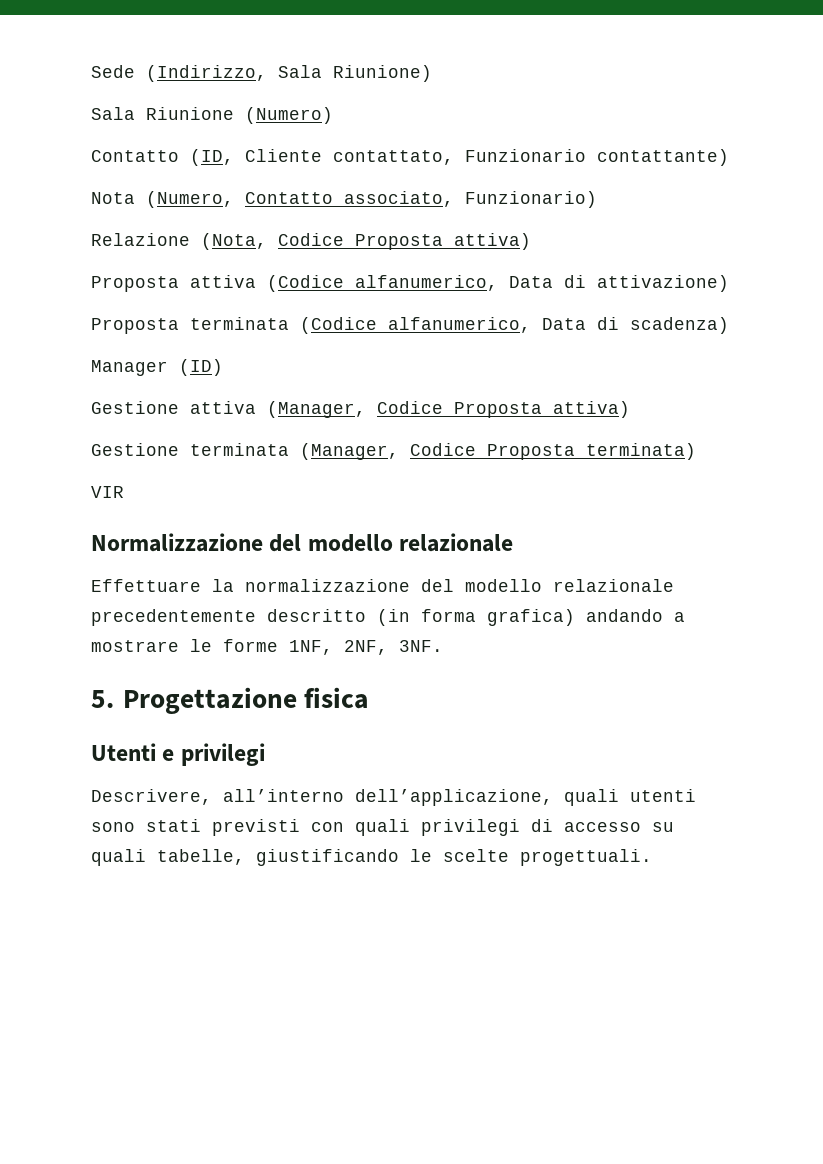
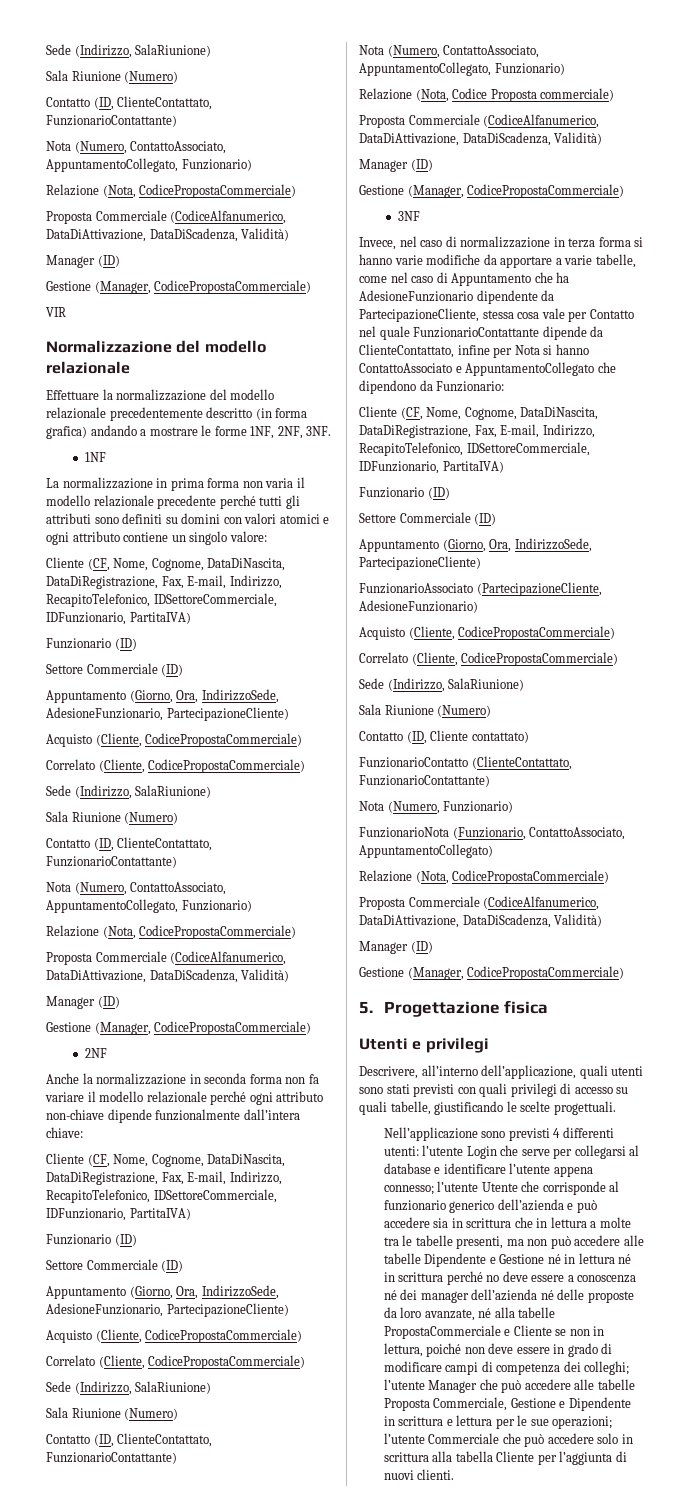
[91,65,432,82] [91,107,333,124] [91,149,729,166] [91,191,597,208] [91,233,531,250] [91,275,729,292] [91,317,729,334] [91,359,223,376] [91,401,630,418] [91,443,696,460] Sede (Indirizzo, Sala Riunione) // Sala Riunione (Numero) // Contatto (ID, Cliente contattato, Funzionario contattante) // Nota (Numero, Contatto associato, Funzionario) // Relazione (Nota, Codice Proposta attiva) // Proposta attiva (Codice alfanumerico, Data di attivazione) // Proposta terminata (Codice alfanumerico, Data di scadenza) // Manager (ID) // Gestione attiva (Manager, Codice Proposta attiva) // Gestione terminata (Manager, Codice Proposta terminata) -> [46,44,212,58] [46,70,179,83] [46,96,213,110] [46,115,177,127] [46,141,227,154] [46,158,252,172] [46,184,297,198] [46,210,287,224] [46,228,290,242] [46,255,120,268] [46,280,312,294] Sede (Indirizzo, SalaRiunione) // Sala Riunione (Numero) // Contatto (ID, ClienteContattato, FunzionarioContattante) // Nota (Numero, ContattoAssociato, AppuntamentoCollegato, Funzionario) // Relazione (Nota, CodicePropostaCommerciale) // Proposta Commerciale (CodiceAlfanumerico, DataDiAttivazione, DataDiScadenza, Validità) // Manager (ID) // Gestione (Manager, CodicePropostaCommerciale)
(443, 646) none -> [85,452,107,462] [46,477,305,491] [46,495,300,509] [46,513,330,524] [46,531,267,545] [46,557,286,571] [46,575,282,589] [46,593,277,607] [46,612,191,625] [46,638,137,650] [46,663,184,676] [46,689,279,703] [46,707,289,721] [46,733,303,747] [46,759,306,773] [46,785,212,799] [46,811,179,824] [46,837,213,851] [46,856,177,868] [46,882,227,895] [46,899,252,913] [46,925,297,939] [46,951,287,965] [46,969,290,983] [46,996,120,1009] [46,1021,312,1035] [85,1048,108,1058] [46,1073,319,1085] [45,1091,324,1105] [46,1109,300,1123] [46,1127,83,1138] [46,1153,286,1167] [46,1171,282,1185] [46,1189,277,1203] [46,1208,191,1221] [46,1234,137,1246] [46,1259,184,1272] [46,1285,279,1299] [46,1303,289,1317] [46,1329,303,1343] [46,1355,306,1369] [46,1381,212,1395] [46,1407,179,1420] [46,1433,213,1447] [46,1452,177,1464] [359,45,540,58] [359,62,565,76] [359,88,615,102] [359,114,600,128] [359,132,603,146] [359,159,433,172] [359,184,625,198] [398,211,421,221] [359,236,644,250] [359,254,636,268] [359,272,570,286] [359,290,555,304] [359,308,634,322] [359,326,604,340] [359,344,589,358] [359,362,616,376] [359,380,505,394] [359,406,599,420] [359,424,595,438] [359,442,590,456] [359,461,504,474] [359,487,450,499] [359,512,497,525] [359,538,592,552] [359,556,481,570] [359,582,602,596] [359,600,478,613] [359,626,616,640] [359,652,619,666] [359,678,525,692] [359,704,492,717] [359,730,529,744] [359,756,572,770] [359,775,490,787] [359,801,514,814] [359,827,626,840] [359,844,493,858] [359,870,610,884] [359,896,600,910] [359,914,603,928] [359,941,433,954] [359,966,625,980] // 1NF // La normalizzazione in prima forma non varia il modello relazionale precedente perché tutti gli attributi sono definiti su domini con valori atomici e ogni attributo contiene un singolo valore: // Cliente (CF, Nome, Cognome, DataDiNascita, DataDiRegistrazione, Fax, E-mail, Indirizzo, RecapitoTelefonico, IDSettoreCommerciale, IDFunzionario, PartitaIVA) // Funzionario (ID) // Settore Commerciale (ID) // Appuntamento (Giorno, Ora, IndirizzoSede, AdesioneFunzionario, PartecipazioneCliente) // Acquisto (Cliente, CodicePropostaCommerciale) // Correlato (Cliente, CodicePropostaCommerciale) // Sede (Indirizzo, SalaRiunione) // Sala Riunione (Numero) // Contatto (ID, ClienteContattato, FunzionarioContattante) // Nota (Numero, ContattoAssociato, AppuntamentoCollegato, Funzionario) // Relazione (Nota, CodicePropostaCommerciale) // Proposta Commerciale (CodiceAlfanumerico, DataDiAttivazione, DataDiScadenza, Validità) // Manager (ID) // Gestione (Manager, CodicePropostaCommerciale) // 2NF // Anche la normalizzazione in seconda forma non fa variare il modello relazionale perché ogni attributo non-chiave dipende funzionalmente dall’intera chiave: // Cliente (CF, Nome, Cognome, DataDiNascita, DataDiRegistrazione, Fax, E-mail, Indirizzo, RecapitoTelefonico, IDSettoreCommerciale, IDFunzionario, PartitaIVA) // Funzionario (ID) // Settore Commerciale (ID) // Appuntamento (Giorno, Ora, IndirizzoSede, AdesioneFunzionario, PartecipazioneCliente) // Acquisto (Cliente, CodicePropostaCommerciale) // Correlato (Cliente, CodicePropostaCommerciale) // Sede (Indirizzo, SalaRiunione) // Sala Riunione (Numero) // Contatto (ID, ClienteContattato, FunzionarioContattante) // Nota (Numero, ContattoAssociato, AppuntamentoCollegato, Funzionario) // Relazione (Nota, Codice Proposta commerciale) // Proposta Commerciale (CodiceAlfanumerico, DataDiAttivazione, DataDiScadenza, Validità) // Manager (ID) // Gestione (Manager, CodicePropostaCommerciale) // 3NF // Invece, nel caso di normalizzazione in terza forma si hanno varie modifiche da apportare a varie tabelle, come nel caso di Appuntamento che ha AdesioneFunzionario dipendente da PartecipazioneCliente, stessa cosa vale per Contatto nel quale FunzionarioContattante dipende da ClienteContattato, infine per Nota si hanno ContattoAssociato e AppuntamentoCollegato che dipendono da Funzionario: // Cliente (CF, Nome, Cognome, DataDiNascita, DataDiRegistrazione, Fax, E-mail, Indirizzo, RecapitoTelefonico, IDSettoreCommerciale, IDFunzionario, PartitaIVA) // Funzionario (ID) // Settore Commerciale (ID) // Appuntamento (Giorno, Ora, IndirizzoSede, PartecipazioneCliente) // FunzionarioAssociato (PartecipazioneCliente, AdesioneFunzionario) // Acquisto (Cliente, CodicePropostaCommerciale) // Correlato (Cliente, CodicePropostaCommerciale) // Sede (Indirizzo, SalaRiunione) // Sala Riunione (Numero) // Contatto (ID, Cliente contattato) // FunzionarioContatto (ClienteContattato, FunzionarioContattante) // Nota (Numero, Funzionario) // FunzionarioNota (Funzionario, ContattoAssociato, AppuntamentoCollegato) // Relazione (Nota, CodicePropostaCommerciale) // Proposta Commerciale (CodiceAlfanumerico, DataDiAttivazione, DataDiScadenza, Validità) // Manager (ID) // Gestione (Manager, CodicePropostaCommerciale)
(652, 857) none -> [383,1127,614,1141] [383,1145,640,1159] [383,1163,593,1177] [383,1181,620,1195] [383,1199,597,1213] [383,1217,631,1228] [383,1235,644,1249] [383,1253,632,1267] [383,1271,637,1285] [383,1289,634,1303] [383,1307,556,1321] [383,1325,605,1339] [383,1343,613,1357] [383,1361,630,1375] [383,1379,635,1393] [383,1397,631,1411] [383,1415,613,1429] [383,1433,633,1447] [383,1451,627,1465] [383,1469,455,1480] // Nell’applicazione sono previsti 4 differenti utenti: l’utente Login che serve per collegarsi al database e identificare l’utente appena connesso; l’utente Utente che corrisponde al funzionario generico dell’azienda e può accedere sia in scrittura che in lettura a molte tra le tabelle presenti, ma non può accedere alle tabelle Dipendente e Gestione né in lettura né in scrittura perché no deve essere a conoscenza né dei manager dell’azienda né delle proposte da loro avanzate, né alla tabelle PropostaCommerciale e Cliente se non in lettura, poiché non deve essere in grado di modificare campi di competenza dei colleghi; l’utente Manager che può accedere alle tabelle Proposta Commerciale, Gestione e Dipendente in scrittura e lettura per le sue operazioni; l’utente Commerciale che può accedere solo in scrittura alla tabella Cliente per l’aggiunta di nuovi clienti.

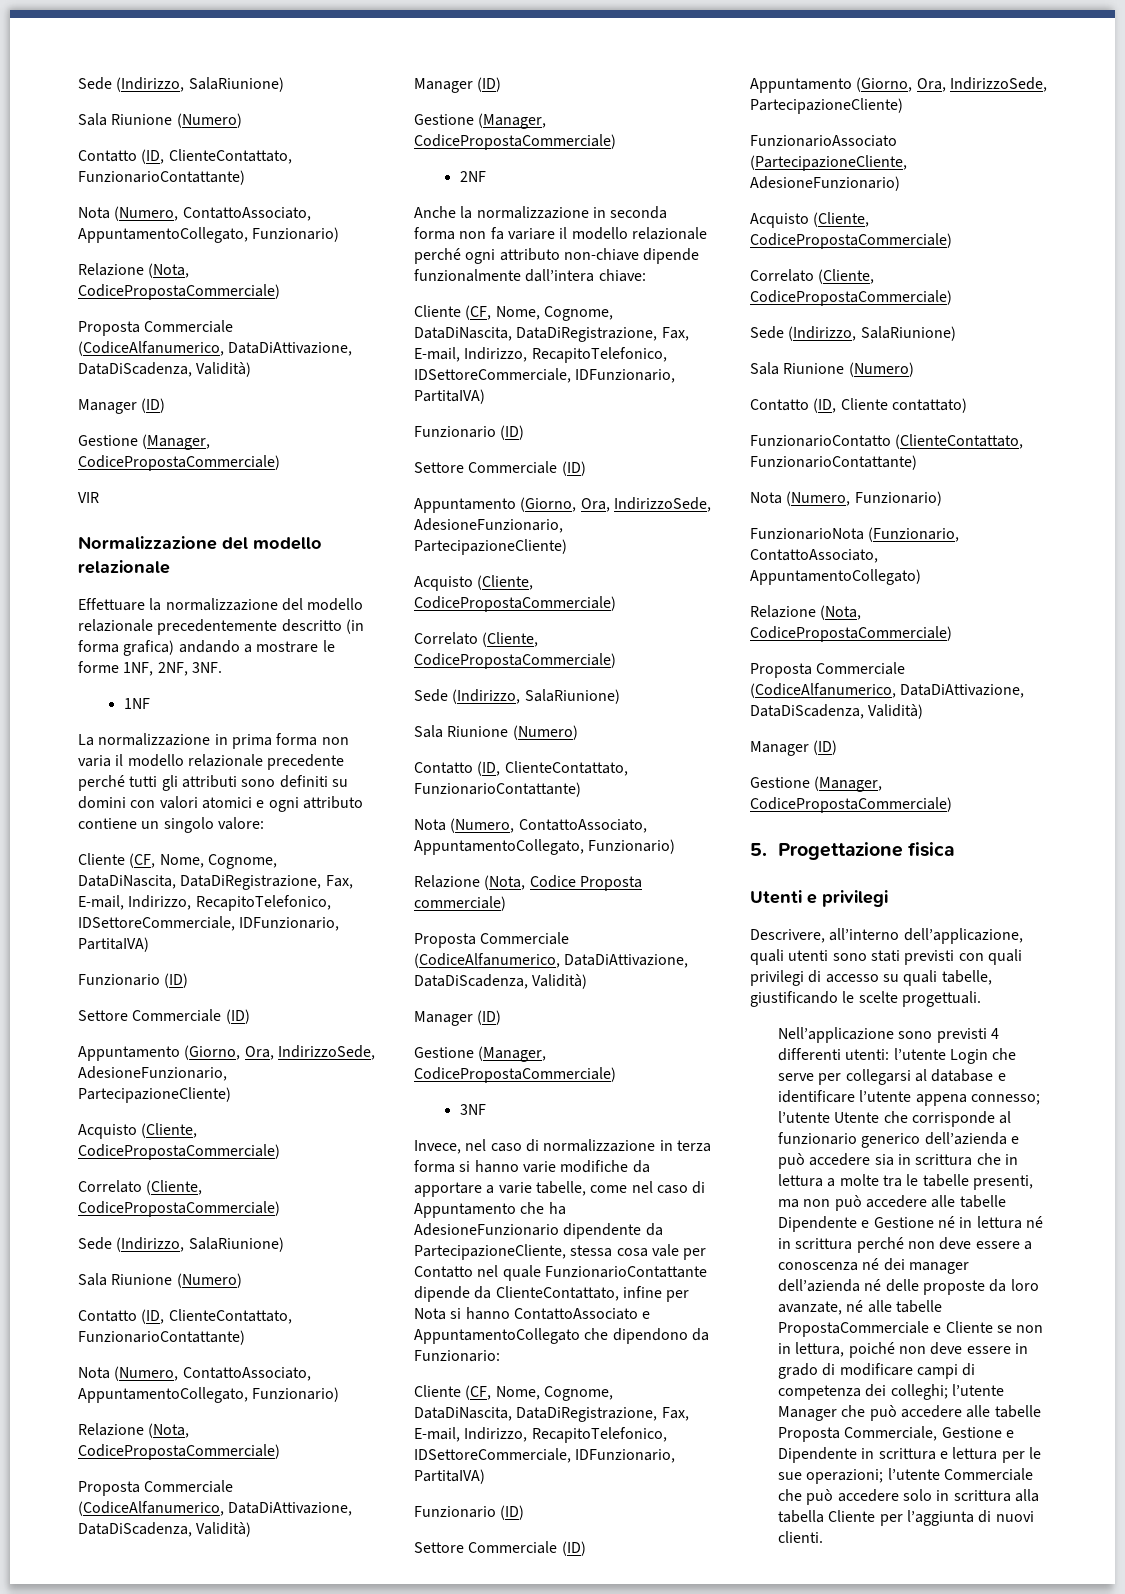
[486,1275,500,1282] no -> [908,1241,936,1249] non
[494,1307,515,1318] alla -> [867,1300,892,1313] alle

